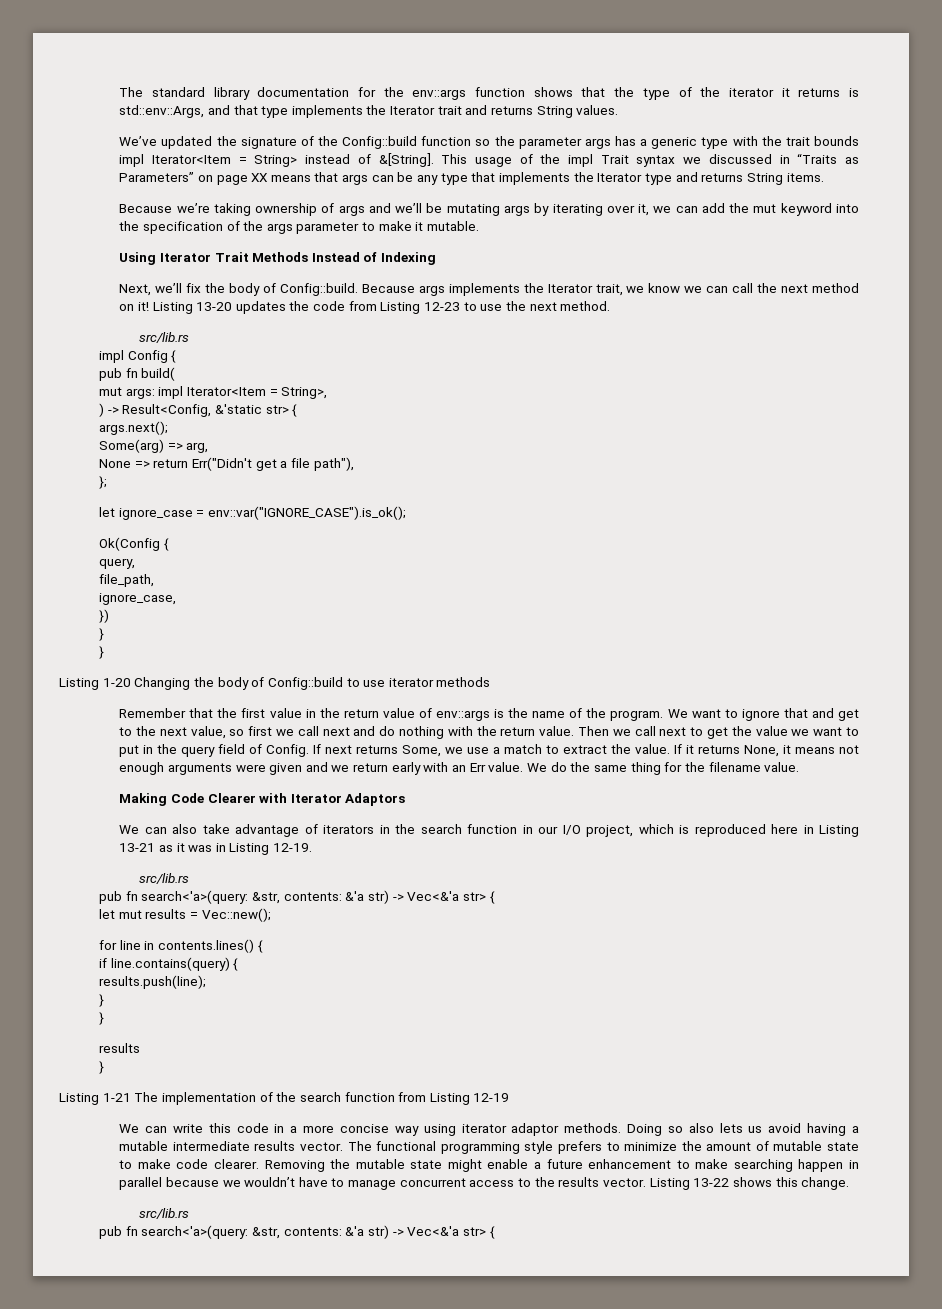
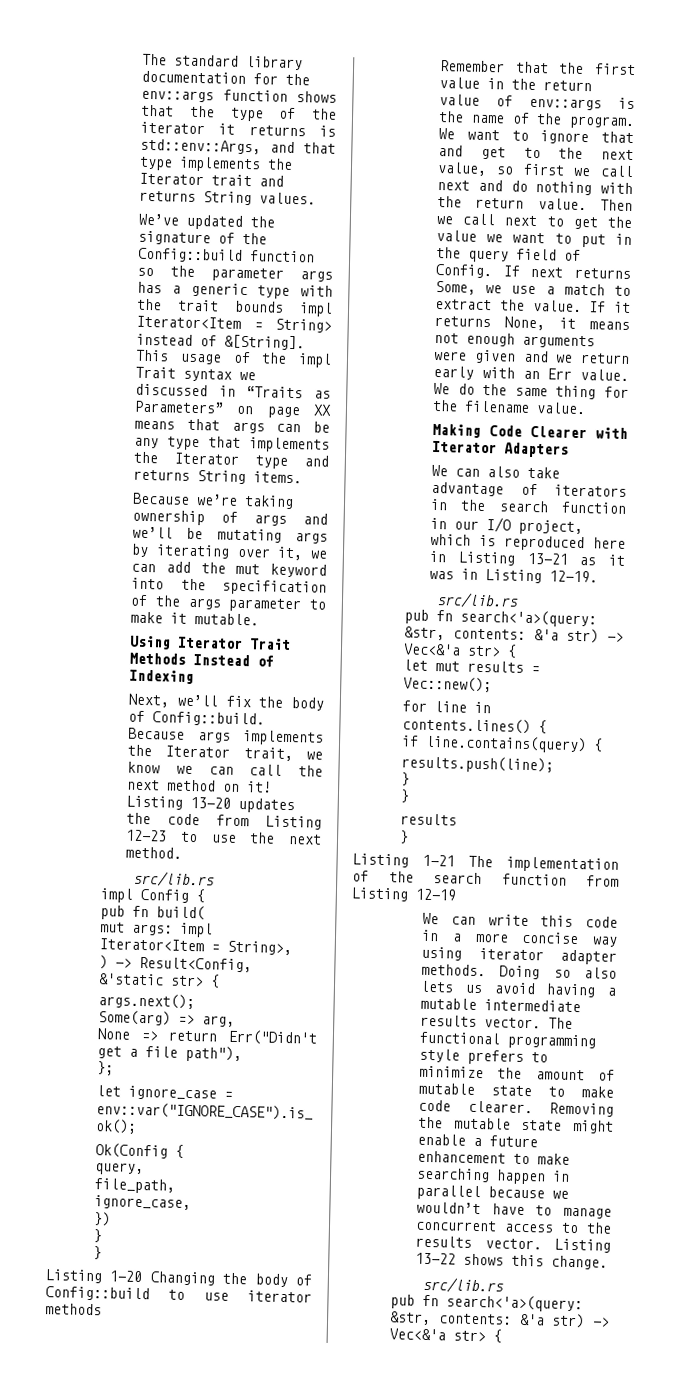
[345,793,406,806] Adaptors -> [504,442,570,458] Adapters
[511,1123,560,1136] adaptor -> [560,949,617,965] adapter

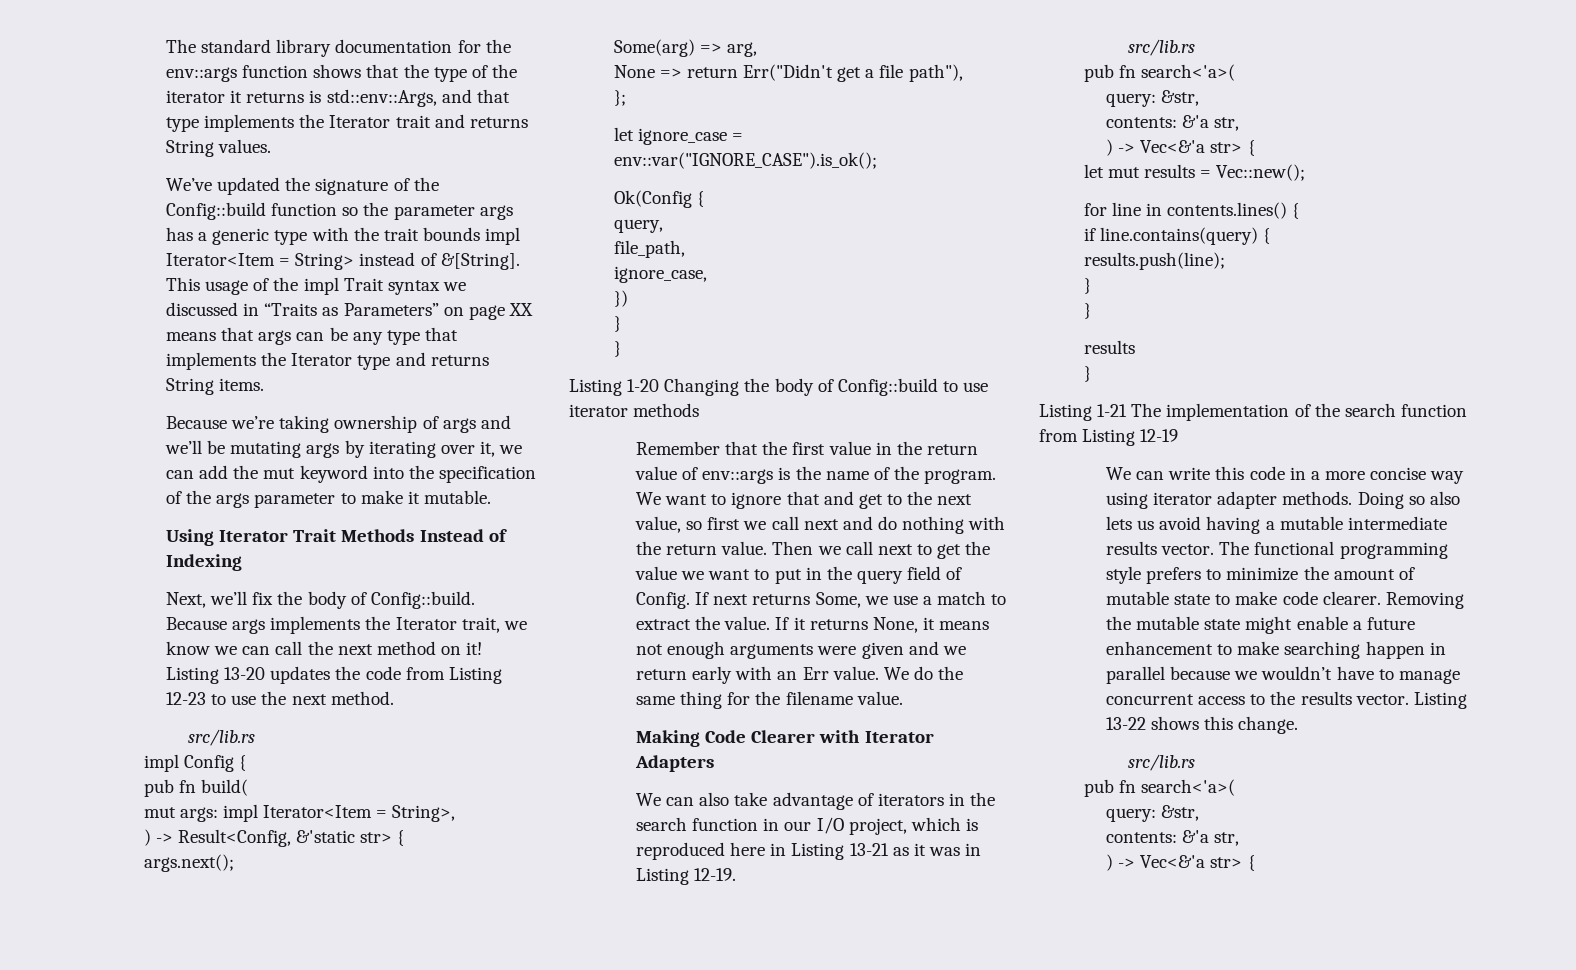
[460,609,598,628] [404,626,600,644] search<'a>(query: &str, contents: &'a str) -> [1140,64,1235,81] [1105,90,1200,107] [1105,115,1240,131] [1105,139,1113,156] search<'a>( // query: &str, // contents: &'a str, // )
[446,1294,584,1313] [389,1311,586,1329] search<'a>(query: &str, contents: &'a str) -> [1140,779,1235,796] [1105,805,1200,822] [1105,830,1240,846] [1105,854,1113,871] search<'a>( // query: &str, // contents: &'a str, // )

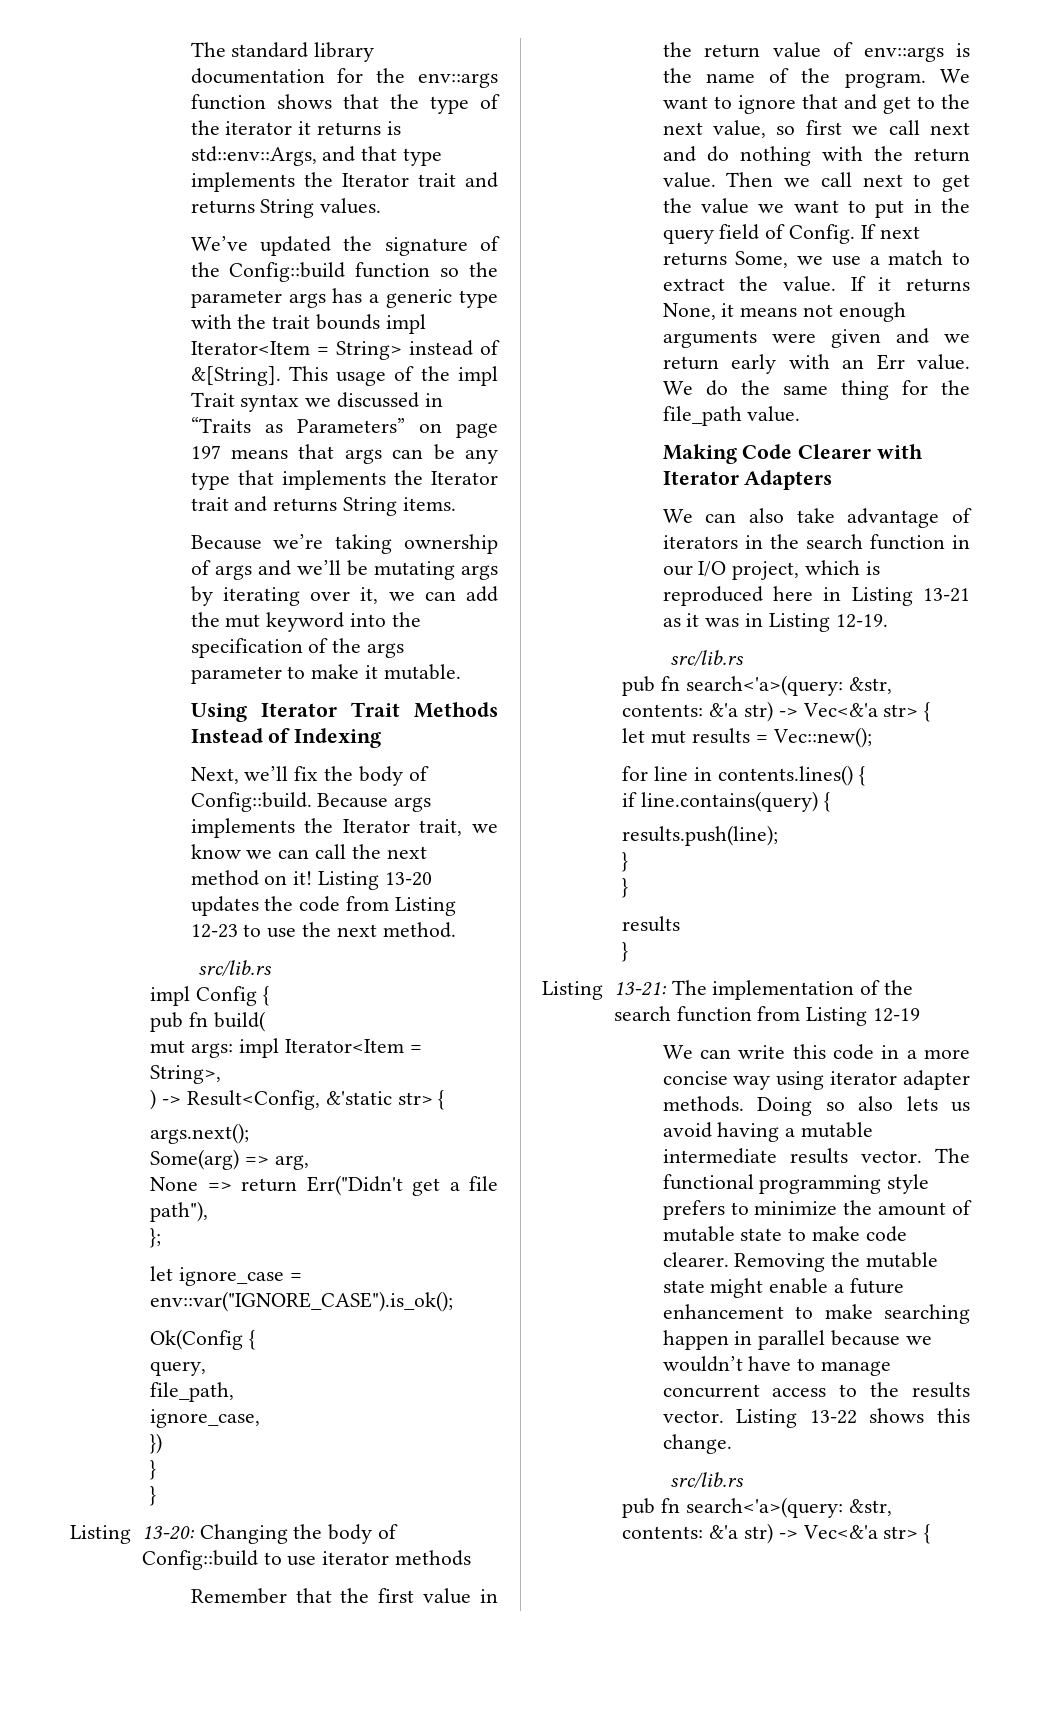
[508,303,533,316] XX -> [190,445,221,459] 197
[357,355,391,370] type -> [190,497,229,511] trait
[627,379,660,392] 1-20 -> [141,1525,195,1540] 13-20:
[785,691,853,705] filename -> [662,406,742,426] file_path
[1140,64,1235,81] [1105,90,1200,107] [1105,115,1240,131] [1105,139,1113,156] search<'a>( // query: &str, // contents: &'a str, // ) -> [686,675,892,696] [622,701,774,722] search<'a>(query: &str, contents: &'a str)
[1097,404,1128,417] 1-21 -> [613,981,667,996] 13-21:
[1140,779,1235,796] [1105,805,1200,822] [1105,830,1240,846] [1105,854,1113,871] search<'a>( // query: &str, // contents: &'a str, // ) -> [686,1497,892,1518] [622,1523,774,1544] search<'a>(query: &str, contents: &'a str)

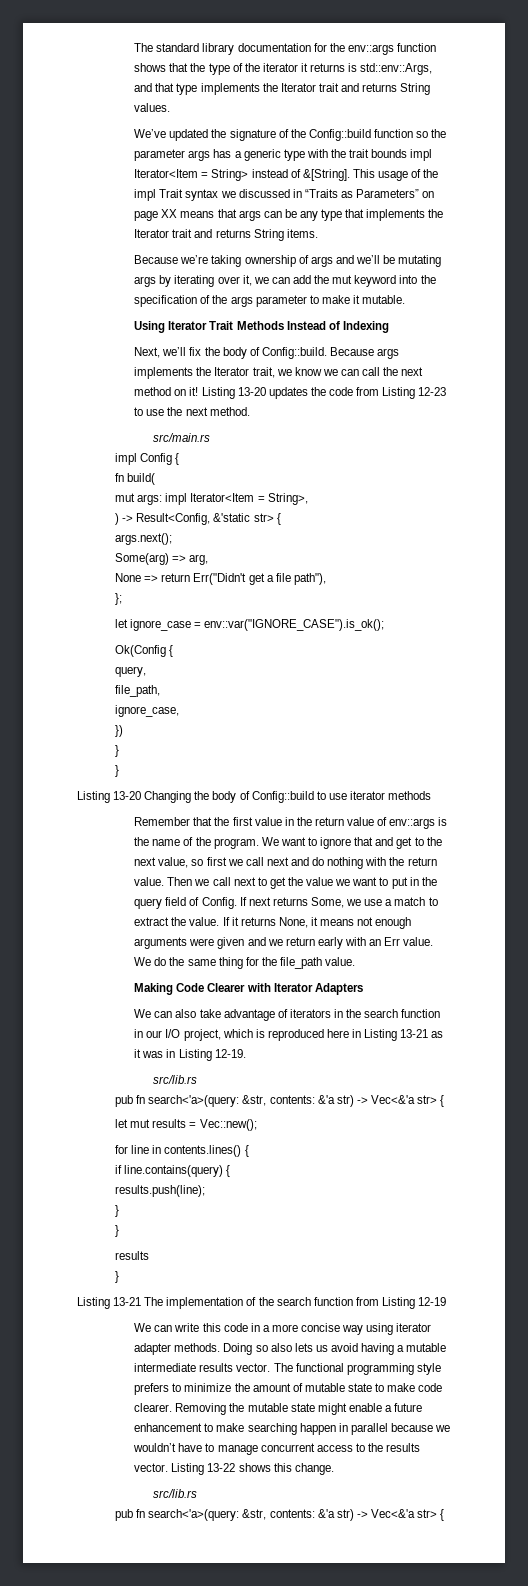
[190,445,221,459] 197 -> [161,209,178,218] XX
[198,960,273,976] src/lib.rs -> [153,433,211,442] src/main.rs
[150,1012,184,1032] pub -> (180, 459) none
[141,1525,195,1540] 13-20: -> [113,791,142,800] 13-20
[613,981,667,996] 13-21: -> [113,1297,142,1306] 13-21

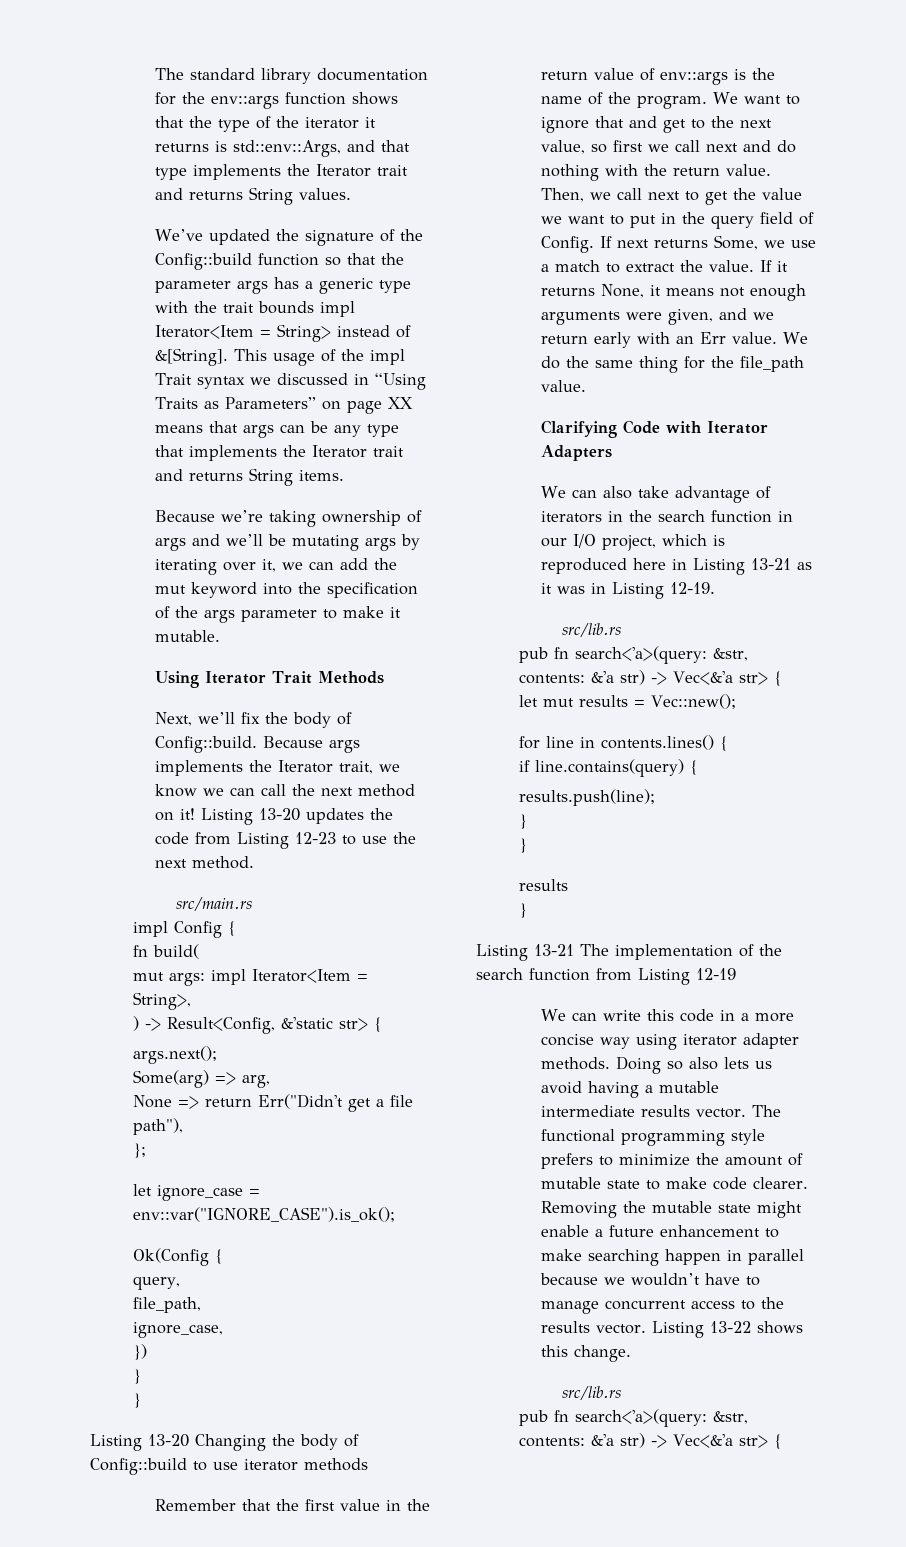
(429, 134) none -> [346,253,376,265] that
[304,189,338,198] “Traits -> [374,373,426,390] [154,397,198,409] “Using Traits
[286,321,389,333] Instead of Indexing -> (384, 677) none
[167,877,193,886] Then -> [540,188,584,202] Then,
[217,937,245,949] given -> [667,309,713,325] given,
[134,983,246,995] Making Code Clearer -> [540,420,660,438] Clarifying Code

